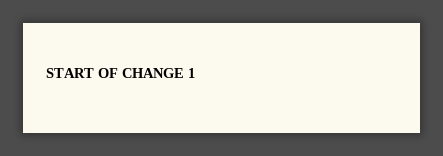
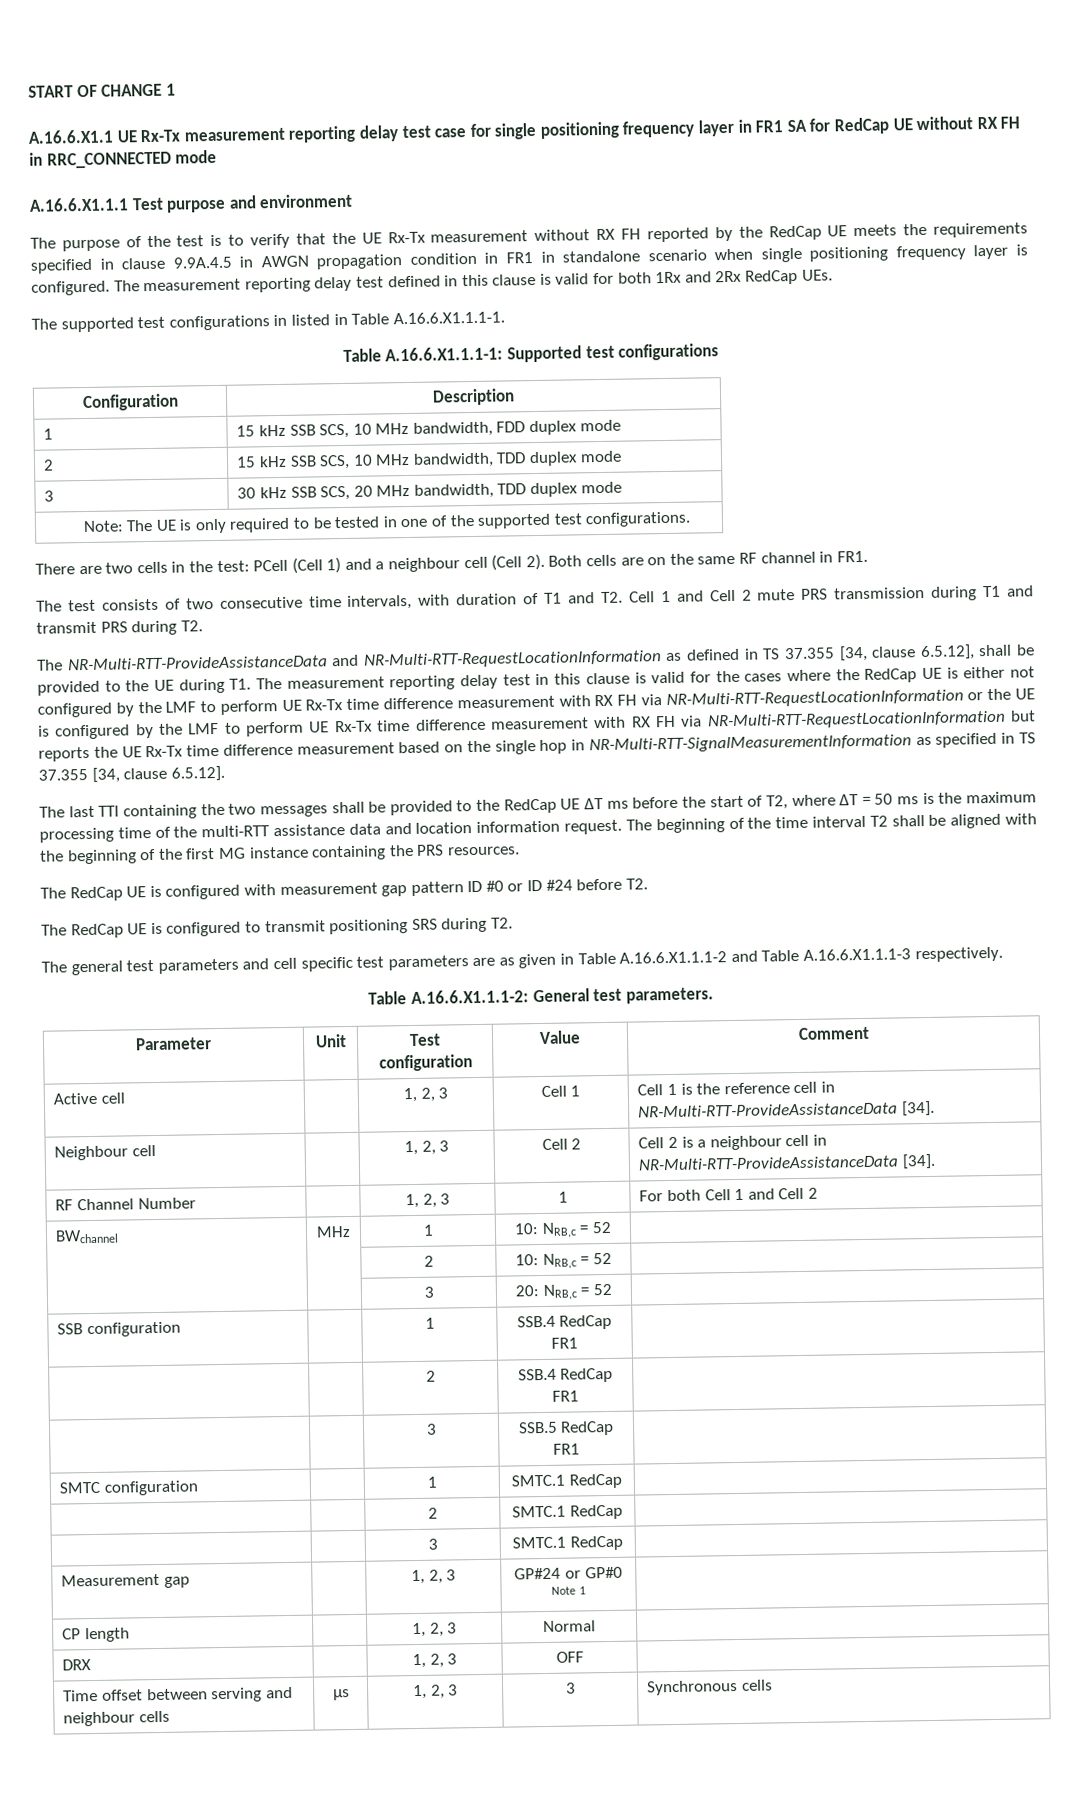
(195, 73) none -> [28,116,1021,144] [29,149,218,169] [29,193,354,213] [30,222,1028,252] [30,244,1028,274] [31,269,833,296] [31,311,505,333] [342,343,720,363] [81,393,179,412] [432,388,515,406] [43,428,54,440] [236,419,621,439] [43,459,55,471] [236,450,622,470] [44,490,55,502] [237,481,622,501] [82,511,692,534] [35,550,868,575] [36,585,1034,612] [36,620,203,636] [37,644,1036,671] [37,666,1035,696] [37,688,1036,718] [38,710,1037,740] [38,732,1036,762] [38,765,225,783] [39,791,1037,820] [39,813,1038,843] [40,844,520,865] [40,878,648,902] [41,917,513,939] [41,946,1003,976] [368,987,714,1005] [135,1037,212,1051] [314,1034,347,1048] [409,1033,441,1047] [378,1054,473,1072] [539,1030,581,1045] [797,1026,870,1040] [53,1092,125,1105] [402,1087,449,1103] [540,1085,581,1098] [637,1081,835,1096] [638,1100,935,1118] [54,1144,156,1161] [403,1140,450,1156] [541,1138,582,1150] [638,1134,827,1151] [638,1153,936,1171] [55,1197,196,1211] [404,1193,451,1209] [557,1191,568,1203] [639,1187,818,1202] [55,1229,120,1244] [316,1225,351,1238] [422,1224,434,1236] [514,1221,612,1238] [423,1255,434,1267] [515,1252,612,1269] [423,1286,435,1298] [515,1283,612,1300] [57,1321,181,1338] [424,1317,435,1329] [516,1314,613,1330] [551,1337,578,1349] [425,1370,436,1382] [517,1367,614,1383] [552,1390,579,1402] [425,1423,437,1435] [517,1420,615,1436] [553,1443,580,1455] [59,1480,199,1496] [426,1476,437,1488] [511,1473,622,1489] [427,1507,438,1519] [512,1504,623,1520] [427,1538,438,1550] [512,1535,623,1551] [61,1573,190,1588] [410,1569,457,1585] [514,1566,623,1580] [550,1586,587,1595] [62,1627,130,1643] [411,1622,458,1638] [543,1620,596,1633] [62,1659,92,1671] [411,1653,458,1669] [555,1651,584,1663] [63,1686,293,1703] [63,1710,170,1727] [332,1689,350,1701] [412,1684,459,1700] [565,1682,576,1694] [646,1679,773,1696] // A.16.6.X1.1 UE Rx-Tx measurement reporting delay test case for single positioning frequency layer in FR1 SA for RedCap UE without RX FH in RRC_CONNECTED mode // A.16.6.X1.1.1 Test purpose and environment // The purpose of the test is to verify that the UE Rx-Tx measurement without RX FH reported by the RedCap UE meets the requirements specified in clause 9.9A.4.5 in AWGN propagation condition in FR1 in standalone scenario when single positioning frequency layer is configured. The measurement reporting delay test defined in this clause is valid for both 1Rx and 2Rx RedCap UEs. // The supported test configurations in listed in Table A.16.6.X1.1.1-1. // Table A.16.6.X1.1.1-1: Supported test configurations // Configuration | Description // 1 | 15 kHz SSB SCS, 10 MHz bandwidth, FDD duplex mode // 2 | 15 kHz SSB SCS, 10 MHz bandwidth, TDD duplex mode // 3 | 30 kHz SSB SCS, 20 MHz bandwidth, TDD duplex mode // Note: The UE is only required to be tested in one of the supported test configurations. // There are two cells in the test: PCell (Cell 1) and a neighbour cell (Cell 2). Both cells are on the same RF channel in FR1. // The test consists of two consecutive time intervals, with duration of T1 and T2. Cell 1 and Cell 2 mute PRS transmission during T1 and transmit PRS during T2. // The NR-Multi-RTT-ProvideAssistanceData and NR-Multi-RTT-RequestLocationInformation as defined in TS 37.355 [34, clause 6.5.12], shall be provided to the UE during T1. The measurement reporting delay test in this clause is valid for the cases where the RedCap UE is either not configured by the LMF to perform UE Rx-Tx time difference measurement with RX FH via NR-Multi-RTT-RequestLocationInformation or the UE is configured by the LMF to perform UE Rx-Tx time difference measurement with RX FH via NR-Multi-RTT-RequestLocationInformation but reports the UE Rx-Tx time difference measurement based on the single hop in NR-Multi-RTT-SignalMeasurementInformation as specified in TS 37.355 [34, clause 6.5.12]. // The last TTI containing the two messages shall be provided to the RedCap UE ΔT ms before the start of T2, where ΔT = 50 ms is the maximum processing time of the multi-RTT assistance data and location information request. The beginning of the time interval T2 shall be aligned with the beginning of the first MG instance containing the PRS resources. // The RedCap UE is configured with measurement gap pattern ID #0 or ID #24 before T2. // The RedCap UE is configured to transmit positioning SRS during T2. // The general test parameters and cell specific test parameters are as given in Table A.16.6.X1.1.1-2 and Table A.16.6.X1.1.1-3 respectively. // Table A.16.6.X1.1.1-2: General test parameters. // Parameter | Unit | Test configuration | Value | Comment // Active cell | | 1, 2, 3 | Cell 1 | Cell 1 is the reference cell in NR-Multi-RTT-ProvideAssistanceData [34]. // Neighbour cell | | 1, 2, 3 | Cell 2 | Cell 2 is a neighbour cell in NR-Multi-RTT-ProvideAssistanceData [34]. // RF Channel Number | | 1, 2, 3 | 1 | For both Cell 1 and Cell 2 // BWchannel | MHz | 1 | 10: NRB,c = 52 | // | | 2 | 10: NRB,c = 52 | // | | 3 | 20: NRB,c = 52 | // SSB configuration | | 1 | SSB.4 RedCap FR1 | // | | 2 | SSB.4 RedCap FR1 | // | | 3 | SSB.5 RedCap FR1 | // SMTC configuration | | 1 | SMTC.1 RedCap | // | | 2 | SMTC.1 RedCap | // | | 3 | SMTC.1 RedCap | // Measurement gap | | 1, 2, 3 | GP#24 or GP#0 Note 1 | // CP length | | 1, 2, 3 | Normal | // DRX | | 1, 2, 3 | OFF | // Time offset between serving and neighbour cells | μs | 1, 2, 3 | 3 | Synchronous cells

